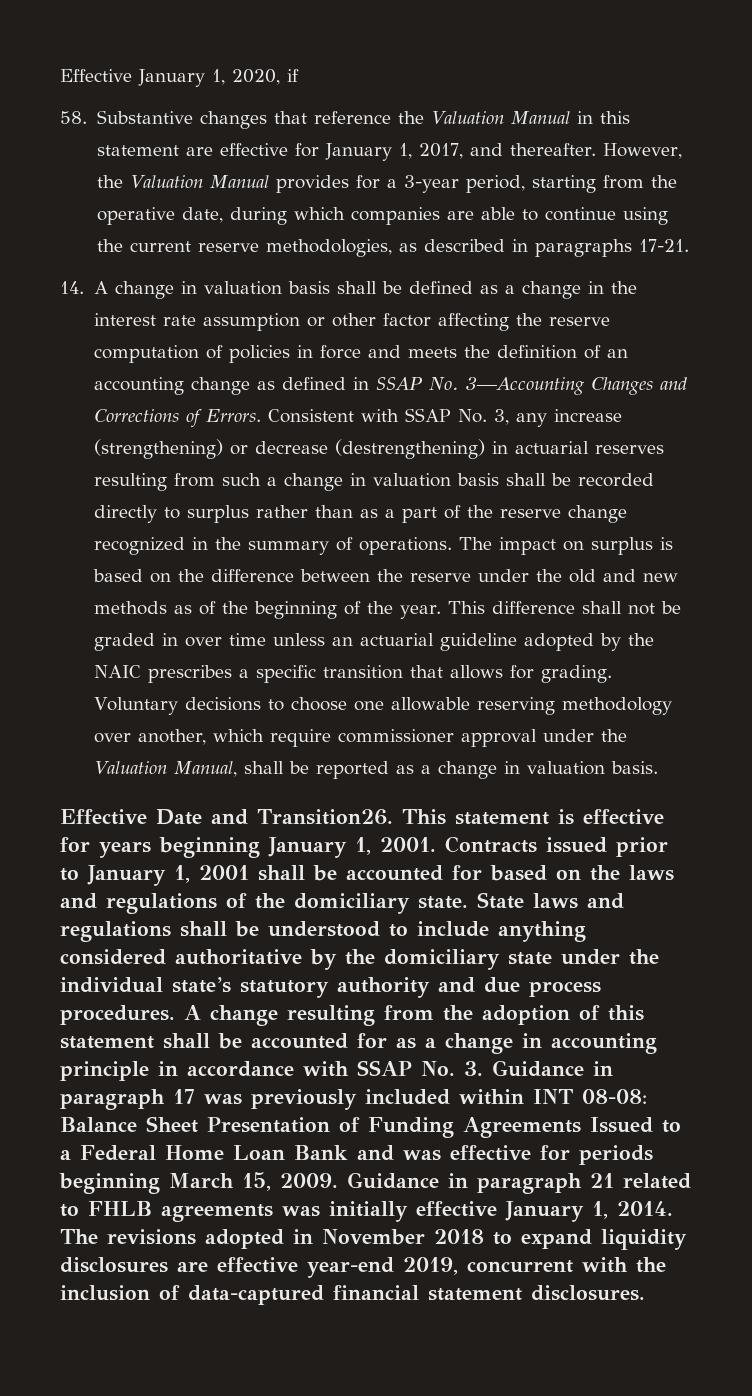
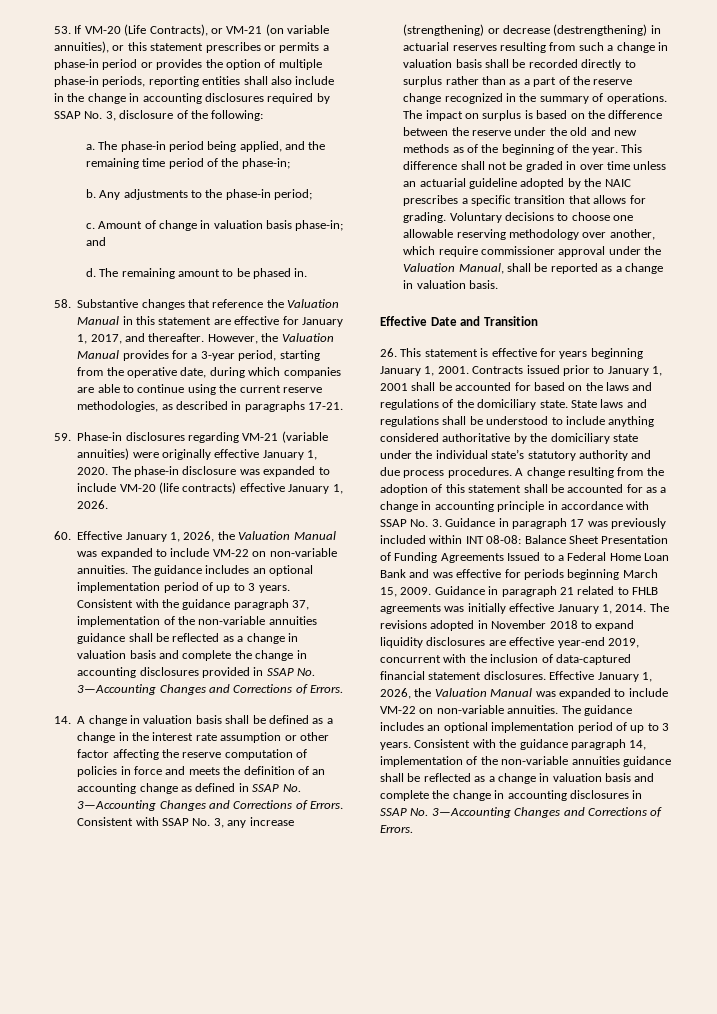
[60,69,299,87] Effective January 1, 2020, if -> [54,24,329,36] [54,41,329,53] [54,59,322,70] [54,76,335,87] [54,93,330,104] [54,110,264,121] [85,141,326,152] [85,158,290,169] [85,189,313,200] [85,220,344,231] [85,237,106,246] [85,268,308,279] 53. If VM-20 (Life Contracts), or VM-21 (on variable annuities), or this statement prescribes or permits a phase-in period or provides the option of multiple phase-in periods, reporting entities shall also include in the change in accounting disclosures required by SSAP No. 3, disclosure of the following: // a. The phase-in period being applied, and the remaining time period of the phase-in; // b. Any adjustments to the phase-in period; // c. Amount of change in valuation basis phase-in; and // d. The remaining amount to be phased in.
(689, 245) none -> [54,431,328,443] [77,448,318,460] [77,466,330,477] [77,482,343,494] [77,500,109,509] [54,531,336,542] [77,548,337,559] [77,565,314,576] [77,582,290,593] [77,599,310,610] [77,616,317,627] [77,633,298,644] [77,650,307,661] [77,667,316,678] [77,684,344,695] // 59. Phase-in disclosures regarding VM-21 (variable annuities) were originally effective January 1, 2020. The phase-in disclosure was expanded to include VM-20 (life contracts) effective January 1, 2026. // 60. Effective January 1, 2026, the Valuation Manual was expanded to include VM-22 on non-variable annuities. The guidance includes an optional implementation period of up to 3 years. Consistent with the guidance paragraph 37, implementation of the non-variable annuities guidance shall be reflected as a change in valuation basis and complete the change in accounting disclosures provided in SSAP No. 3—Accounting Changes and Corrections of Errors.
[257,809,393,825] Transition26. -> [483,316,538,326] [380,348,397,357] Transition // 26.
(645, 1293) none -> [549,671,652,682] [380,688,668,699] [380,705,632,716] [380,722,669,733] [380,739,647,750] [380,756,671,767] [380,773,655,784] [380,790,643,801] [380,807,663,818] [380,825,413,833] Effective January 1, 2026, the Valuation Manual was expanded to include VM-22 on non-variable annuities. The guidance includes an optional implementation period of up to 3 years. Consistent with the guidance paragraph 14, implementation of the non-variable annuities guidance shall be reflected as a change in valuation basis and complete the change in accounting disclosures in SSAP No. 3—Accounting Changes and Corrections of Errors.

